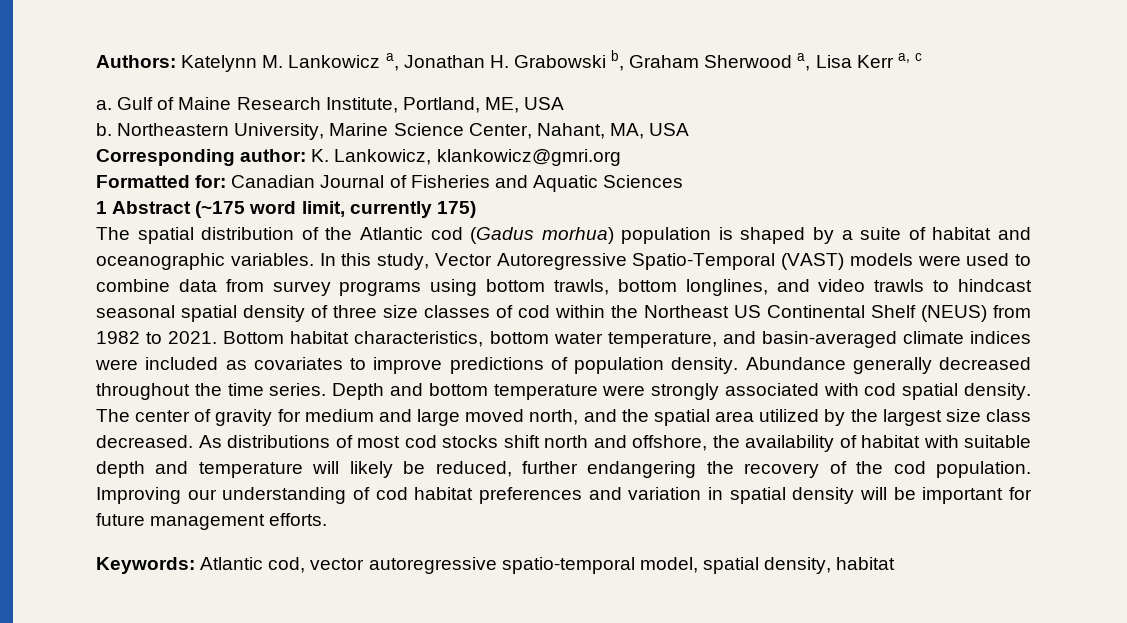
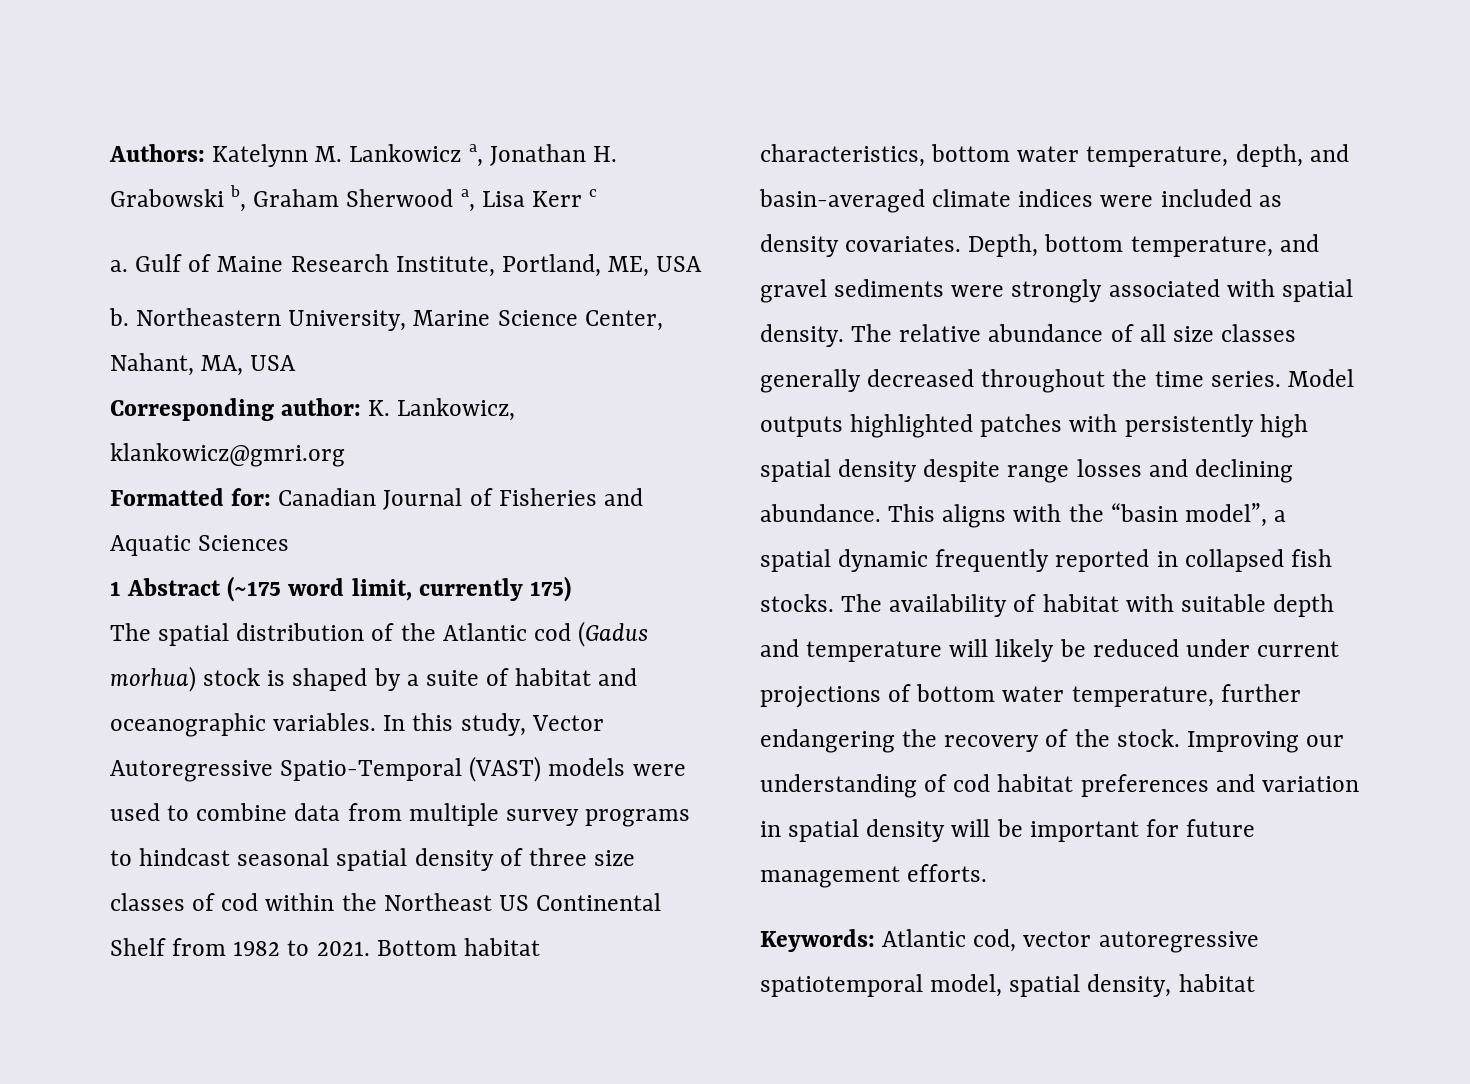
[897,53,910,63] a, -> (582, 199) none
[621,227,712,244] population -> [203,668,261,686] stock
(264, 285) none -> [408,803,499,826] multiple
[430,279,925,296] using bottom trawls, bottom longlines, and video trawls -> (691, 818) none
[921,305,987,322] (NEUS) -> (166, 947) none
(717, 340) none -> [1235,144,1303,167] depth,
[253,357,846,374] covariates to improve predictions of population density. Abundance -> [760,234,1319,257] [760,279,1353,303] [760,324,1297,347] density covariates. Depth, bottom temperature, and gravel sediments were strongly associated with spatial density. The relative abundance of all size classes
[332,383,1032,400] [96,409,1031,426] [96,435,740,451] Depth and bottom temperature were strongly associated with cod spatial density. The center of gravity for medium and large moved north, and the spatial area utilized by the largest size class decreased. As distributions of most cod stocks shift north and offshore, the -> [1287,369,1354,387] [760,414,1308,438] [760,459,1293,483] [760,503,1287,528] [760,549,1332,572] [760,594,883,612] Model outputs highlighted patches with persistently high spatial density despite range losses and declining abundance. This aligns with the “basin model”, a spatial dynamic frequently reported in collapsed fish stocks. The
[435,461,512,477] reduced, -> [1092,639,1340,657] [760,684,1214,708] reduced under current projections of bottom water temperature,
[893,461,1031,478] cod population. -> [1116,729,1180,747] stock.
[501,557,635,574] spatio-temporal -> [760,974,923,997] spatiotemporal

